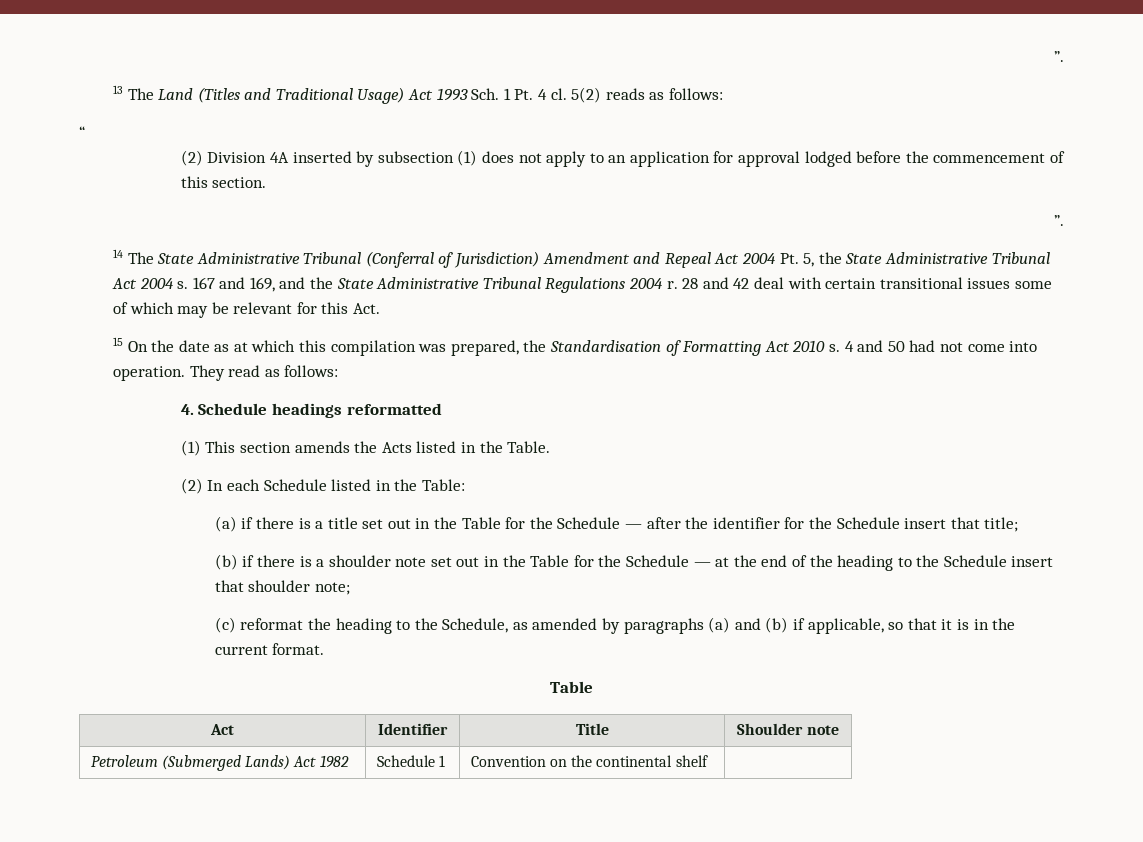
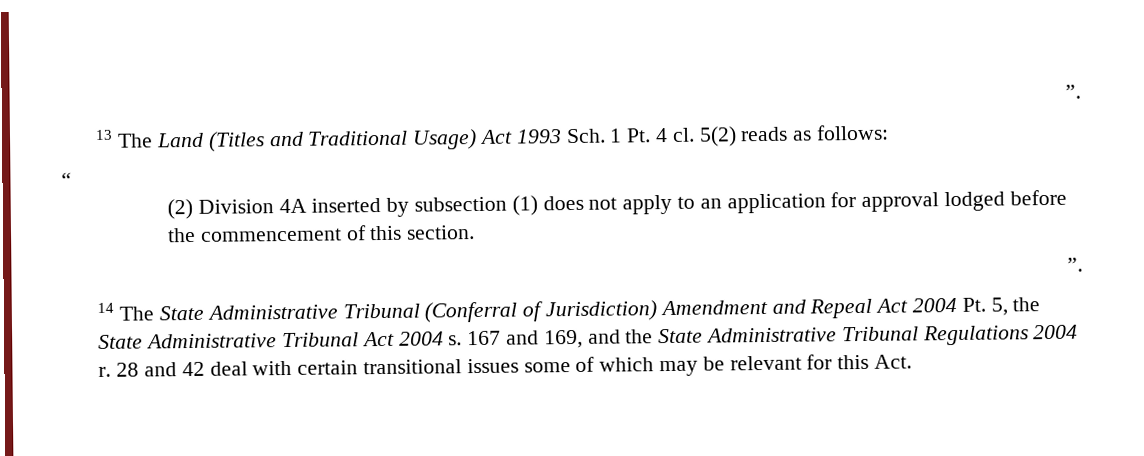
[112,337,1038,356] [112,365,339,381] [180,403,442,418] [180,440,551,456] [180,478,465,494] [214,516,1019,532] [214,554,1054,571] [214,580,350,595] [214,617,1016,634] [214,643,325,655] [550,681,593,693] [210,724,234,735] [378,723,448,735] [575,723,609,735] [737,723,839,735] [90,755,349,771] [376,755,445,767] [470,755,708,767] // 15 On the date as at which this compilation was prepared, the Standardisation of Formatting Act 2010 s. 4 and 50 had not come into operation. They read as follows: // 4. Schedule headings reformatted // (1) This section amends the Acts listed in the Table. // (2) In each Schedule listed in the Table: // (a) if there is a title set out in the Table for the Schedule — after the identifier for the Schedule insert that title; // (b) if there is a shoulder note set out in the Table for the Schedule — at the end of the heading to the Schedule insert that shoulder note; // (c) reformat the heading to the Schedule, as amended by paragraphs (a) and (b) if applicable, so that it is in the current format. // Table // Act | Identifier | Title | Shoulder note // Petroleum (Submerged Lands) Act 1982 | Schedule 1 | Convention on the continental shelf | -> (912, 361) none

